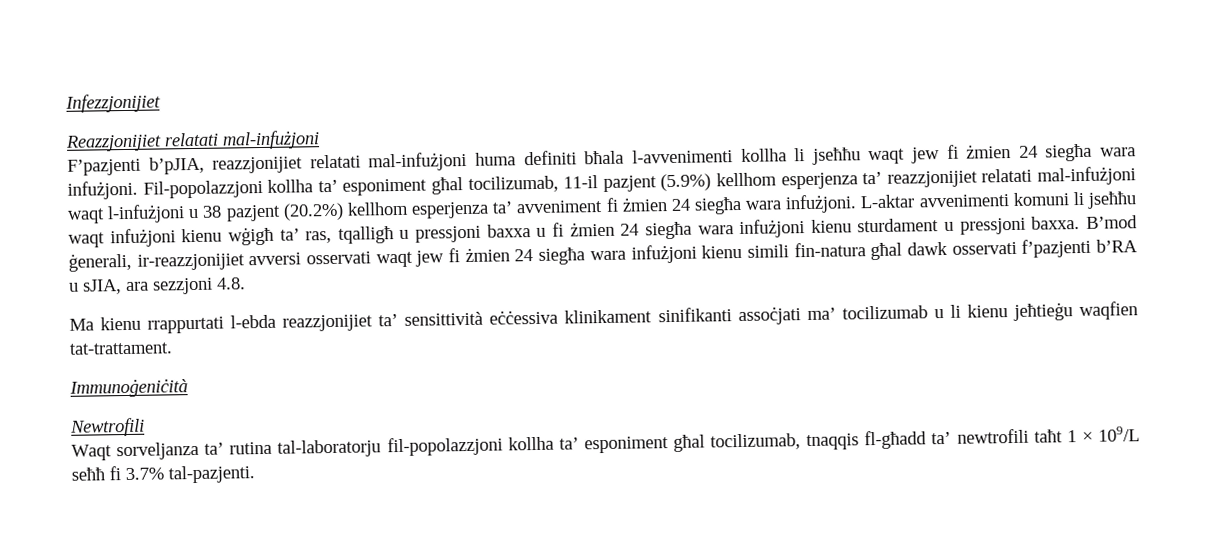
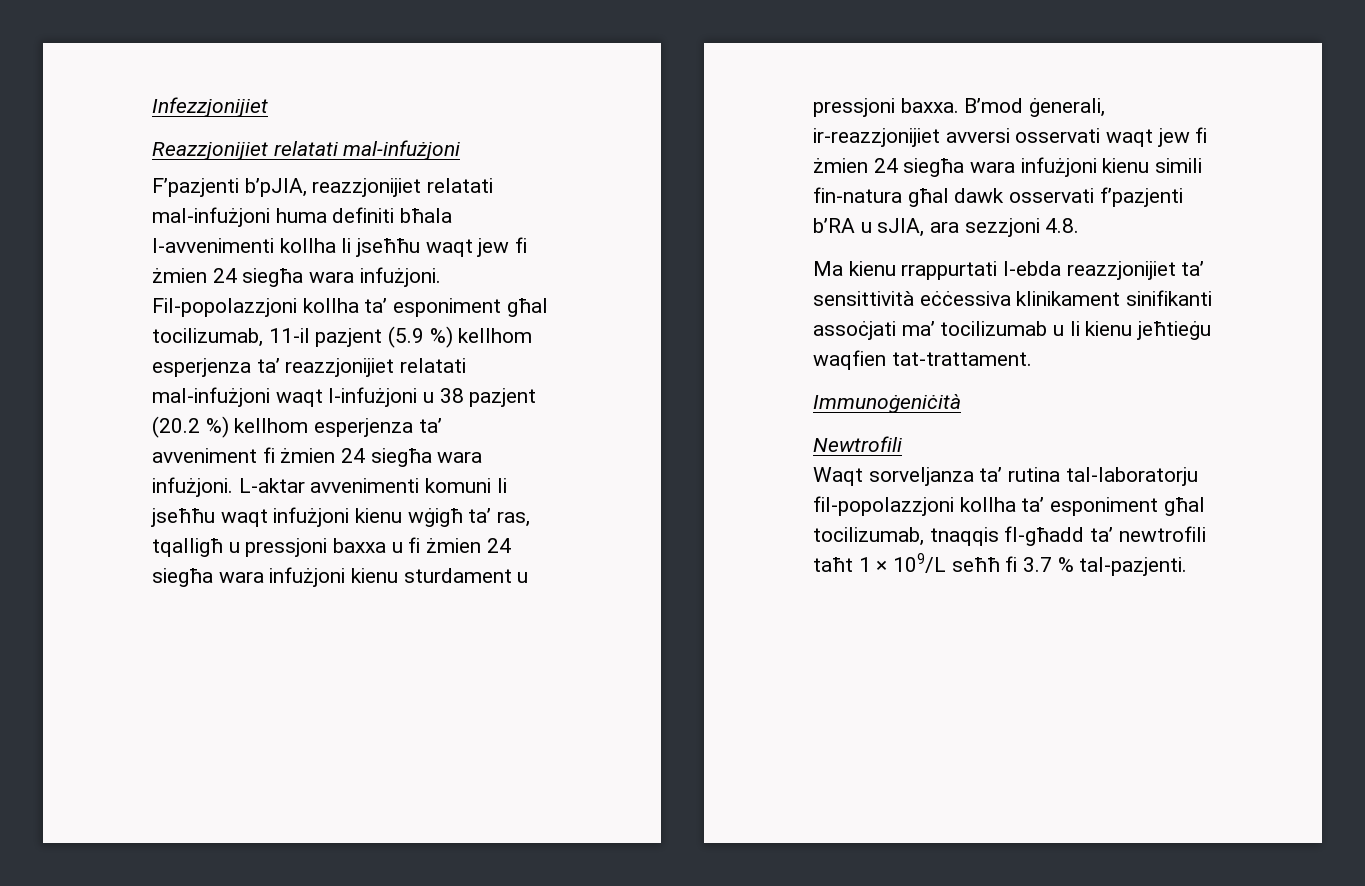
[660,173,712,192] (5.9%) -> [388,326,453,348] (5.9 %)
[282,202,344,221] (20.2%) -> [152,416,229,438] (20.2 %)
[125,467,164,481] 3.7% -> [1023,557,1074,572] 3.7 %

